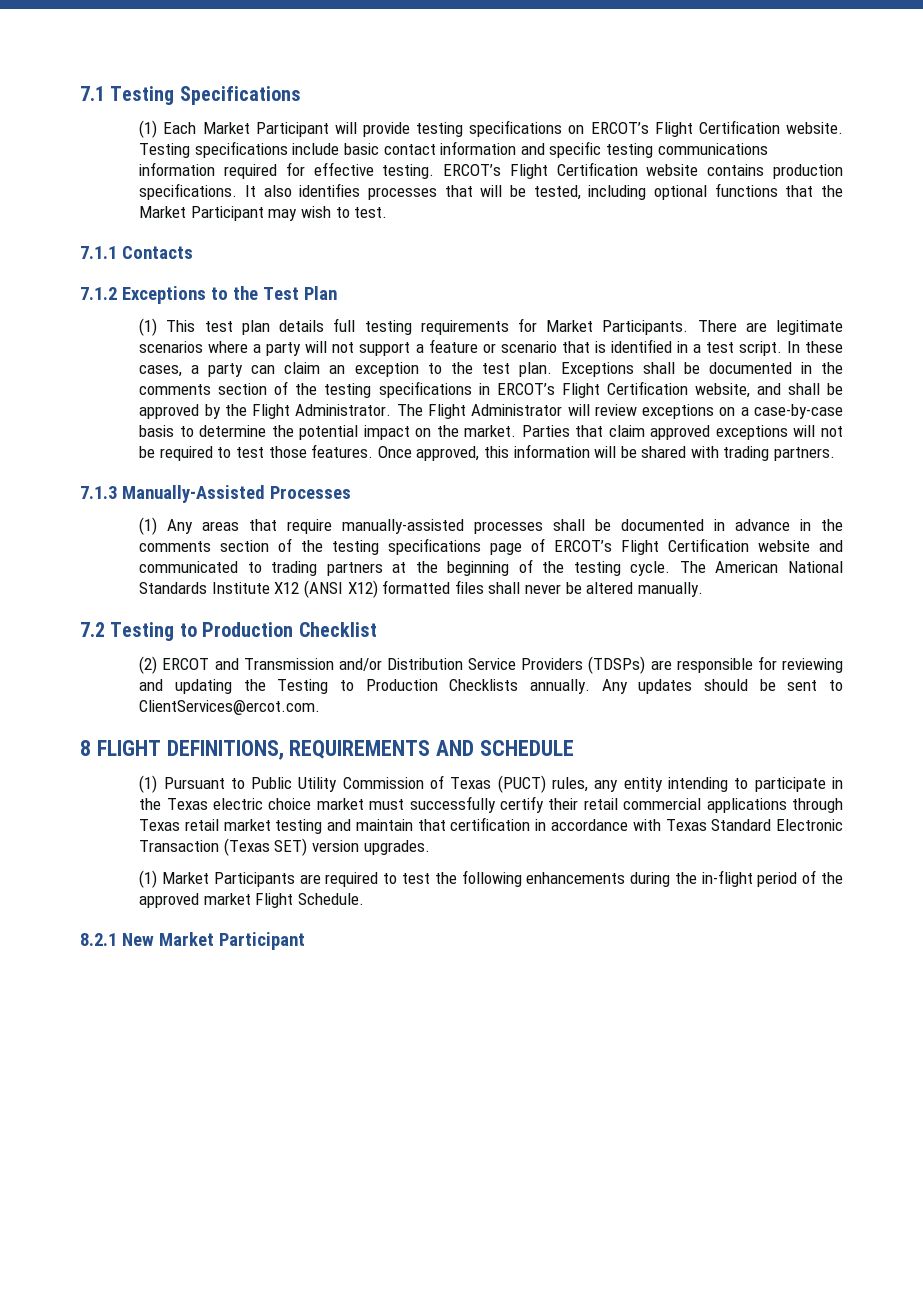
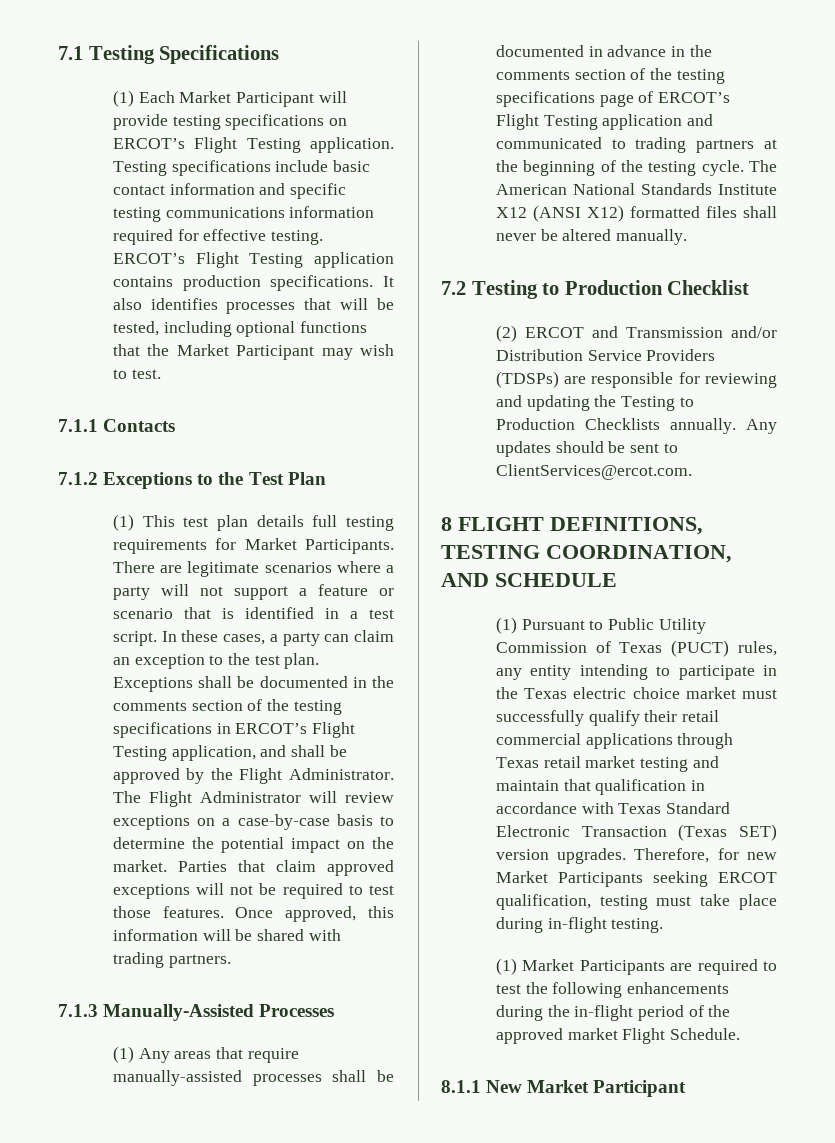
[698,120,843,134] Certification website. -> [246,137,394,153] Testing application.
[556,162,699,176] Certification website -> [249,252,394,268] Testing application
[606,381,750,398] Certification website, -> [112,745,256,761] Testing application,
[668,538,811,552] Certification website -> [543,114,683,130] Testing application
[289,740,431,759] REQUIREMENTS -> [441,545,732,563] TESTING COORDINATION,
[500,796,545,813] certify -> [588,710,640,726] qualify
[450,817,531,831] certification -> [595,779,687,795] qualification
(430, 847) none -> [634,848,777,863] [495,871,777,887] [495,894,777,910] [495,917,664,933] Therefore, for new Market Participants seeking ERCOT qualification, testing must take place during in-flight testing.
[80,933,117,946] 8.2.1 -> [441,1080,481,1093] 8.1.1

